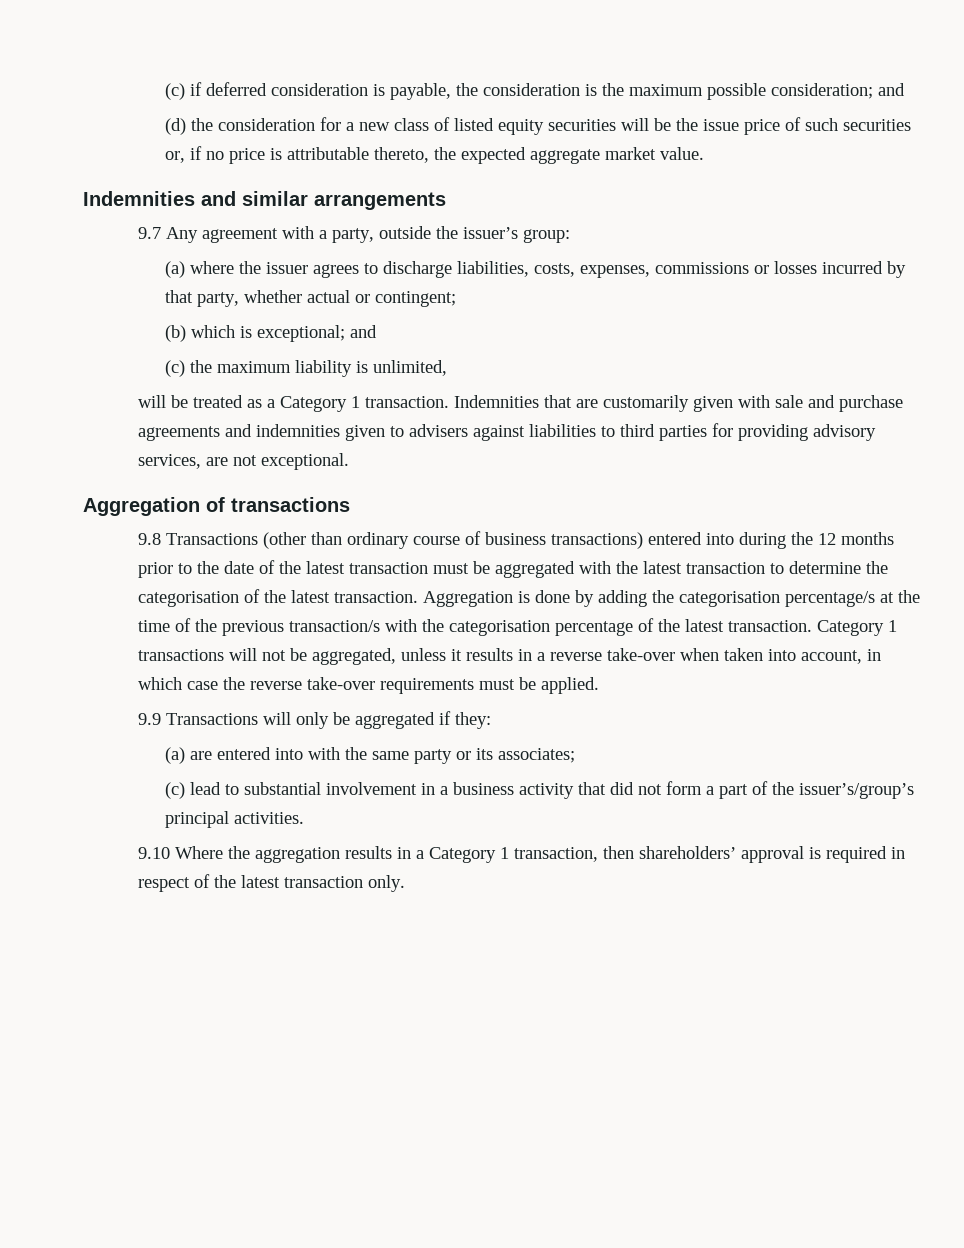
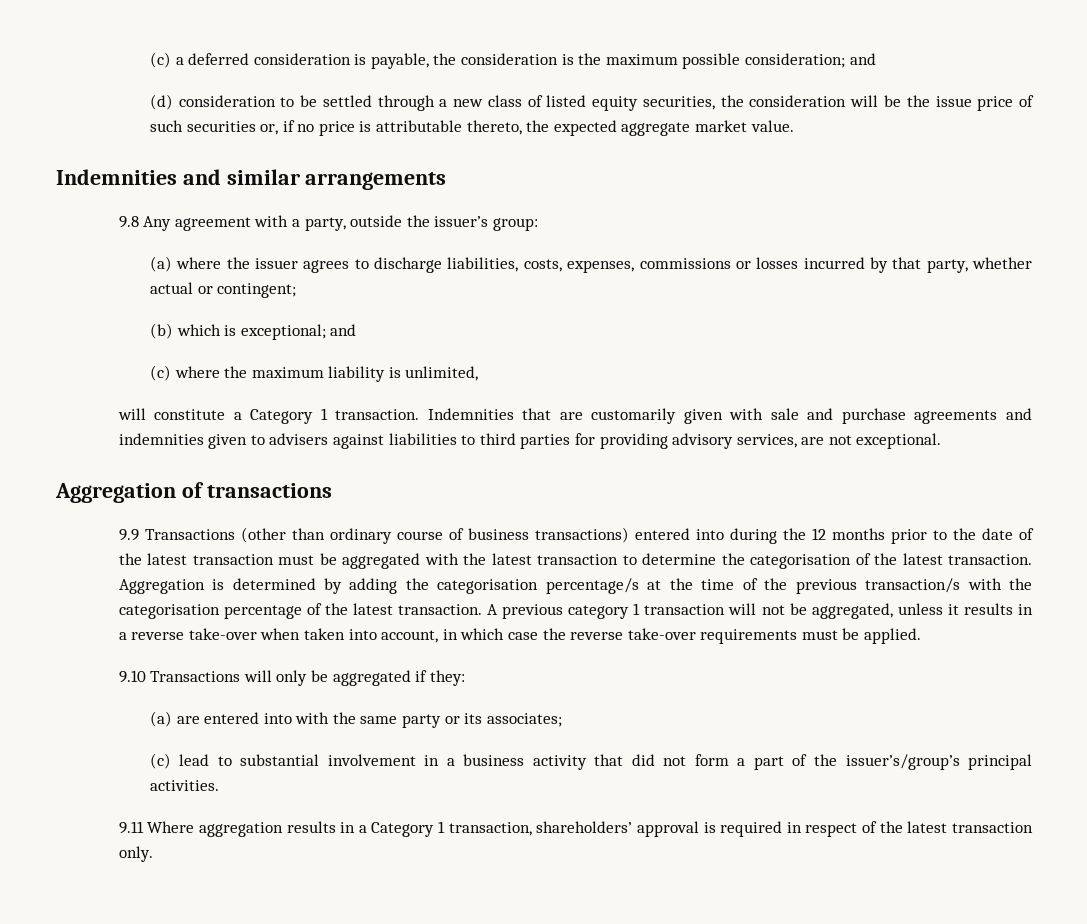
[164,82,202,100] (c) if -> [149,52,184,68] (c) a
[190,117,341,131] the consideration for -> [178,95,435,111] consideration to be settled through
[547,119,616,131] securities -> [642,95,847,110] securities, the consideration
[137,227,161,239] 9.7 -> [118,216,139,228] 9.8
(185, 368) none -> [174,366,220,378] where
[170,395,262,408] be treated as -> [154,409,226,420] constitute
[137,533,161,545] 9.8 -> [118,529,139,541] 9.9
[534,590,570,603] done -> [232,578,316,590] determined
[816,620,897,636] [137,649,224,661] Category 1 transactions -> [487,603,726,619] A previous category 1 transaction
[137,713,161,725] 9.9 -> [118,670,146,683] 9.10
[137,846,250,859] 9.10 Where the -> [118,821,195,834] 9.11 Where
[602,846,634,859] then -> (532, 829) none

